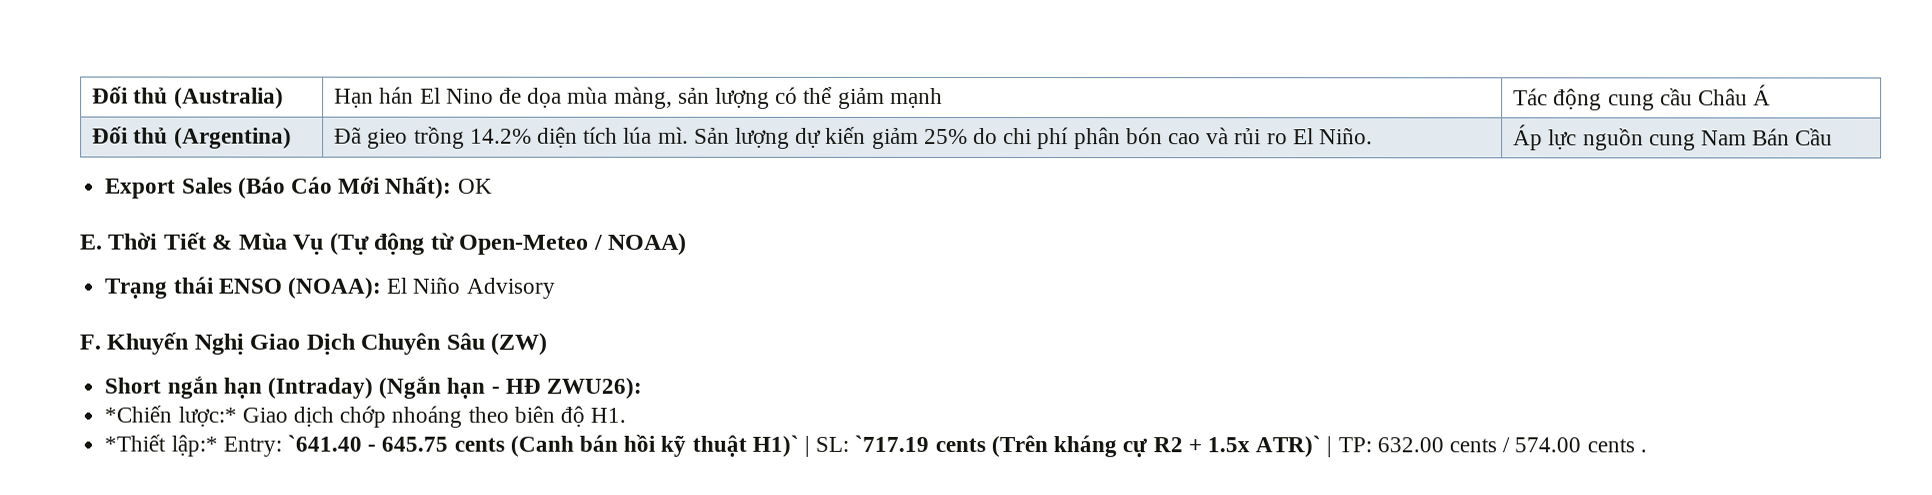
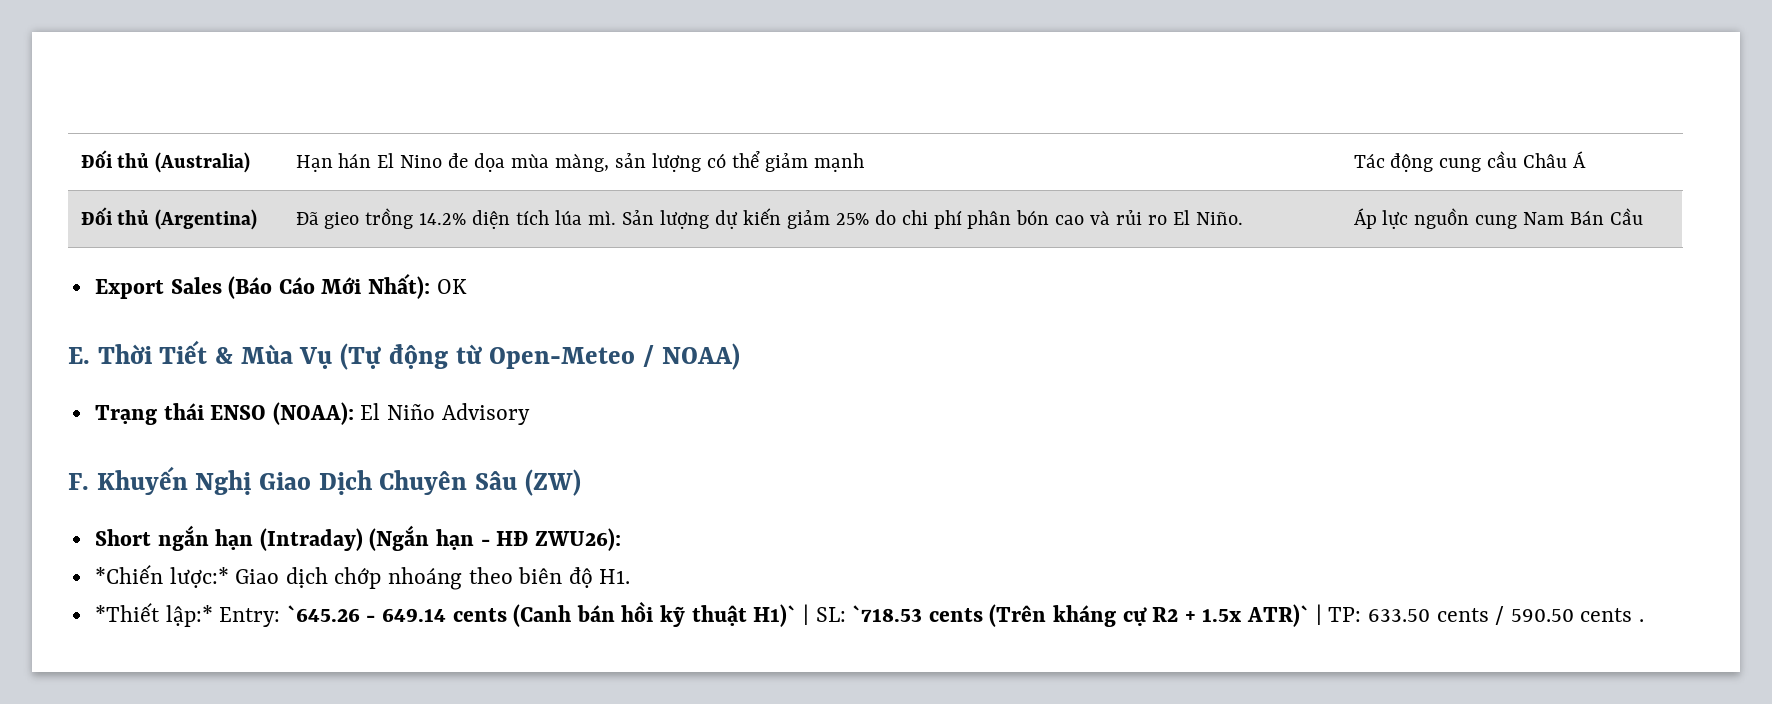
[286,434,449,452] `641.40 - 645.75 -> [286,605,447,622] `645.26 - 649.14
[854,434,930,452] `717.19 -> [852,605,923,622] `718.53
[1376,437,1444,453] 632.00 -> [1367,609,1430,622] 633.50
[1514,437,1582,453] 574.00 -> [1510,609,1574,622] 590.50

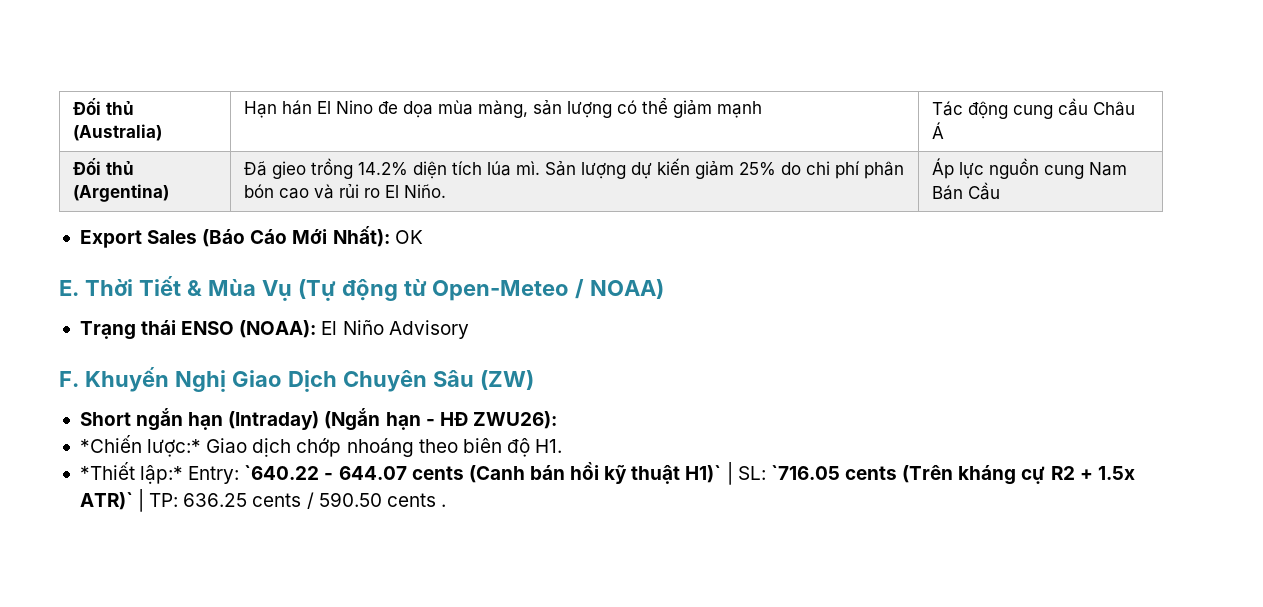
[286,605,447,622] `645.26 - 649.14 -> [244,465,407,480] `640.22 - 644.07
[852,605,923,622] `718.53 -> [770,465,840,480] `716.05
[1367,609,1430,622] 633.50 -> [183,493,248,507] 636.25

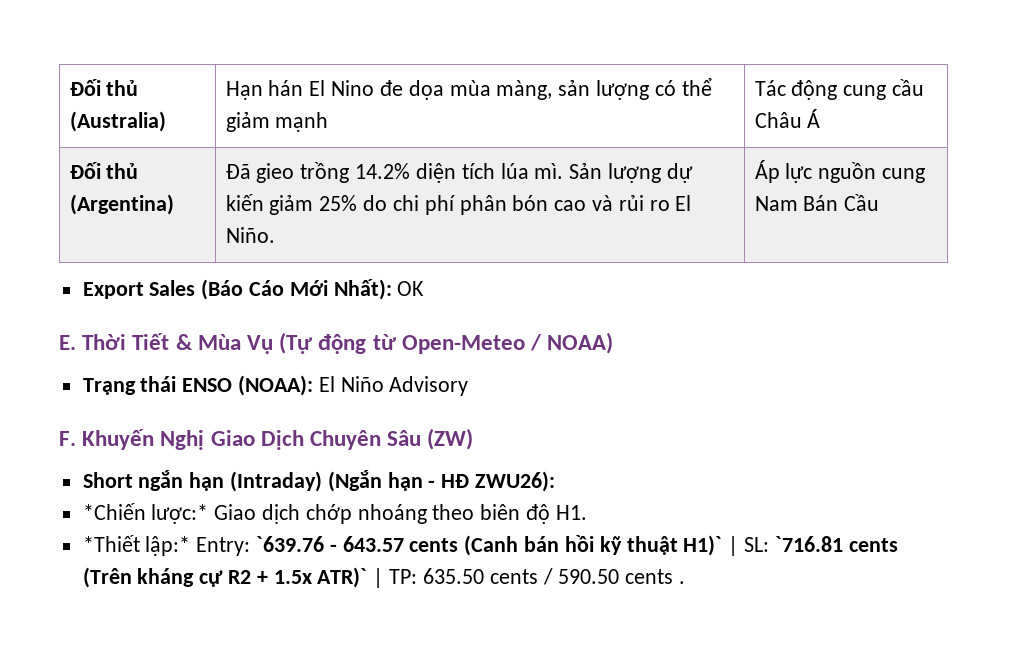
[244,465,407,480] `640.22 - 644.07 -> [256,536,404,552] `639.76 - 643.57
[770,465,840,480] `716.05 -> [774,536,843,552] `716.81
[183,493,248,507] 636.25 -> [422,568,484,584] 635.50

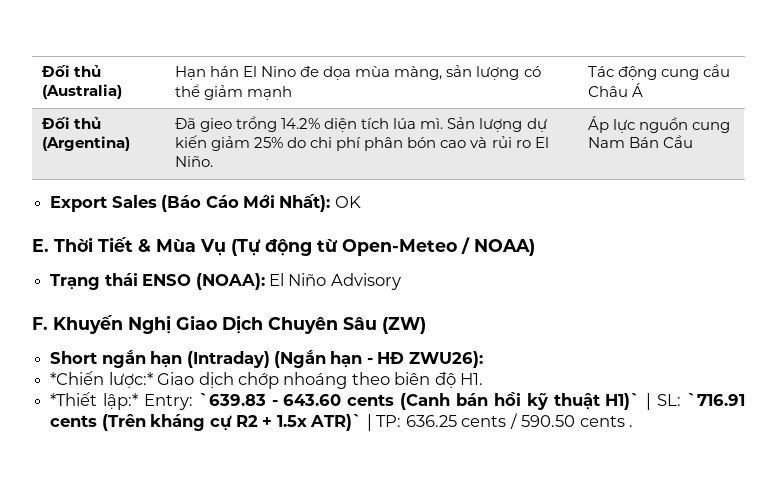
[256,536,404,552] `639.76 - 643.57 -> [198,393,342,406] `639.83 - 643.60
[774,536,843,552] `716.81 -> [687,393,746,406] `716.91
[422,568,484,584] 635.50 -> [405,415,457,427] 636.25

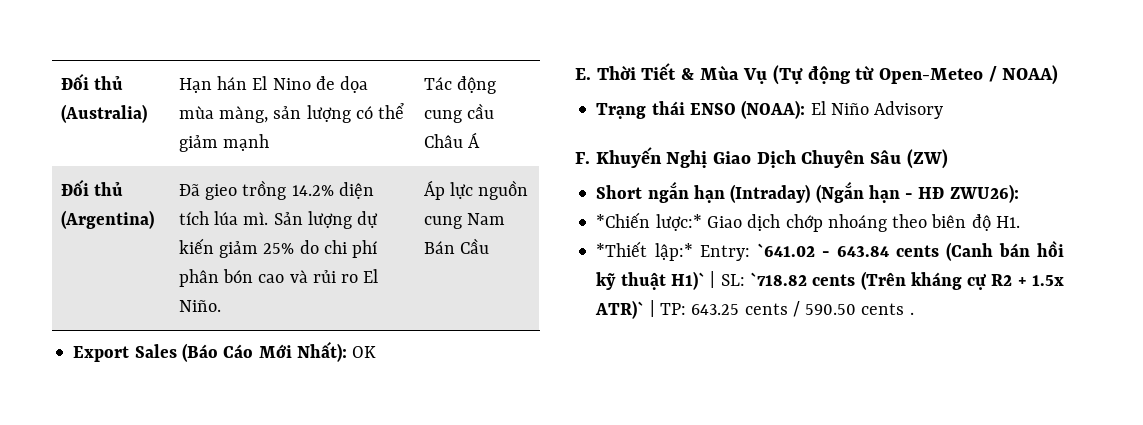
[198,393,342,406] `639.83 - 643.60 -> [756,243,889,257] `641.02 - 643.84
[687,393,746,406] `716.91 -> [749,272,807,286] `718.82
[405,415,457,427] 636.25 -> [691,304,740,315] 643.25

